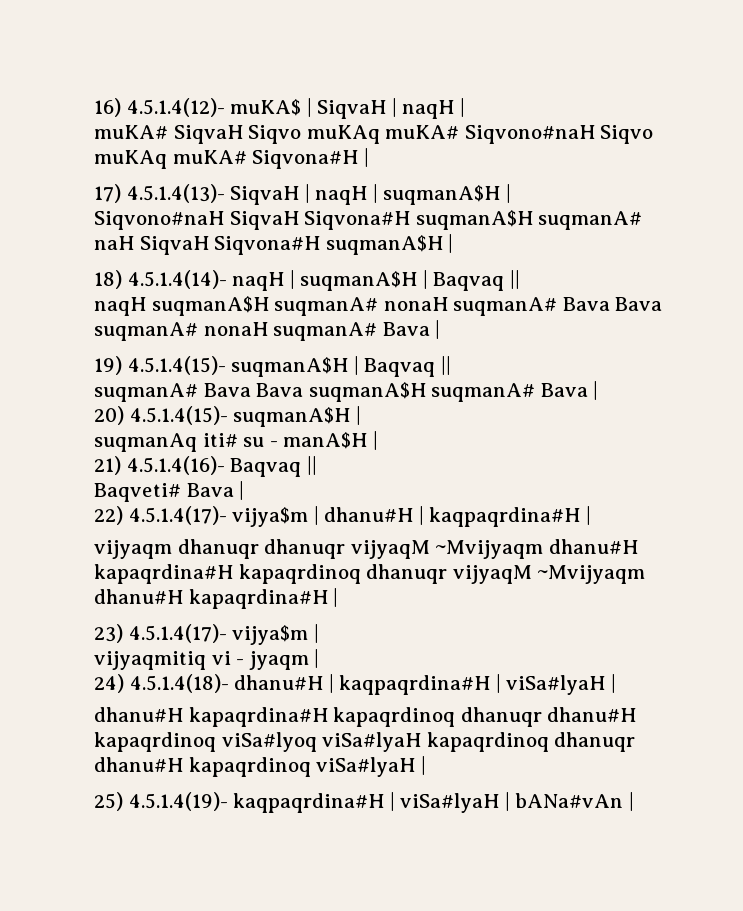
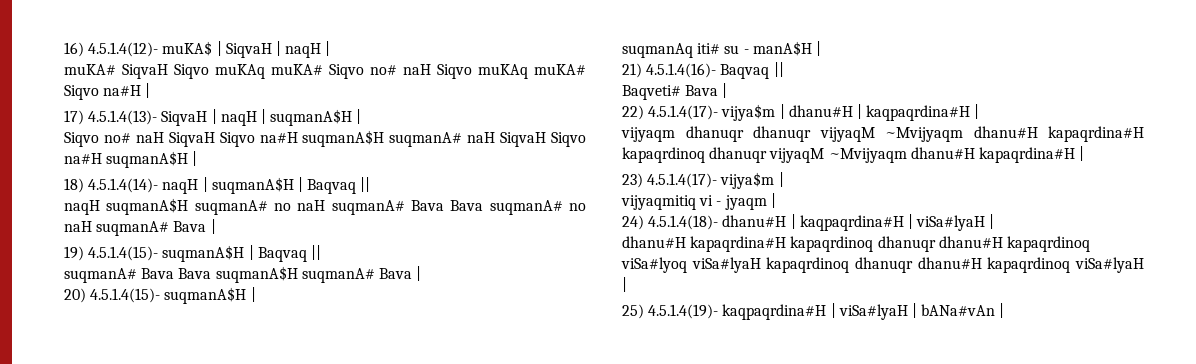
[464,125,654,144] [94,150,359,169] Siqvono#naH Siqvo muKAq muKA# Siqvona#H -> [329,64,586,79] [64,85,142,100] Siqvo no# naH Siqvo muKAq muKA# Siqvo na#H
[94,211,411,230] Siqvono#naH SiqvaH Siqvona#H -> [64,132,298,147] Siqvo no# naH SiqvaH Siqvo na#H
[214,236,321,255] Siqvona#H -> [551,132,586,147] [64,153,102,164] Siqvo na#H
[383,297,448,311] nonaH -> [274,200,326,211] no naH
[203,322,268,336] nonaH -> [569,203,586,211] [64,221,92,232] no naH

